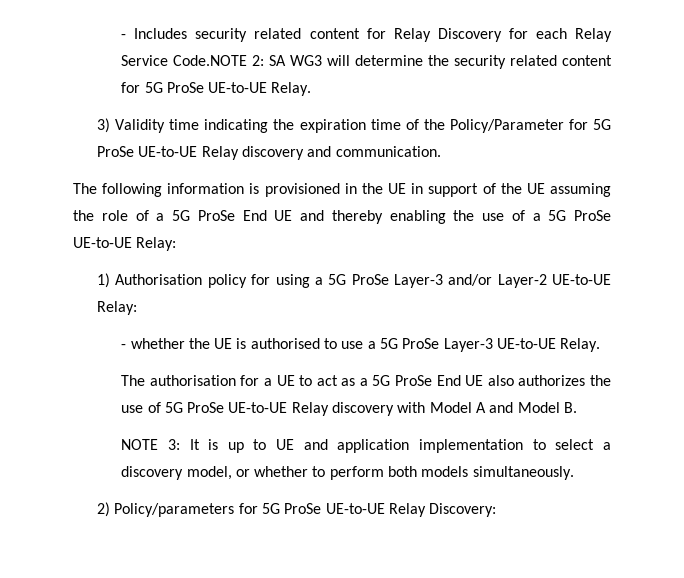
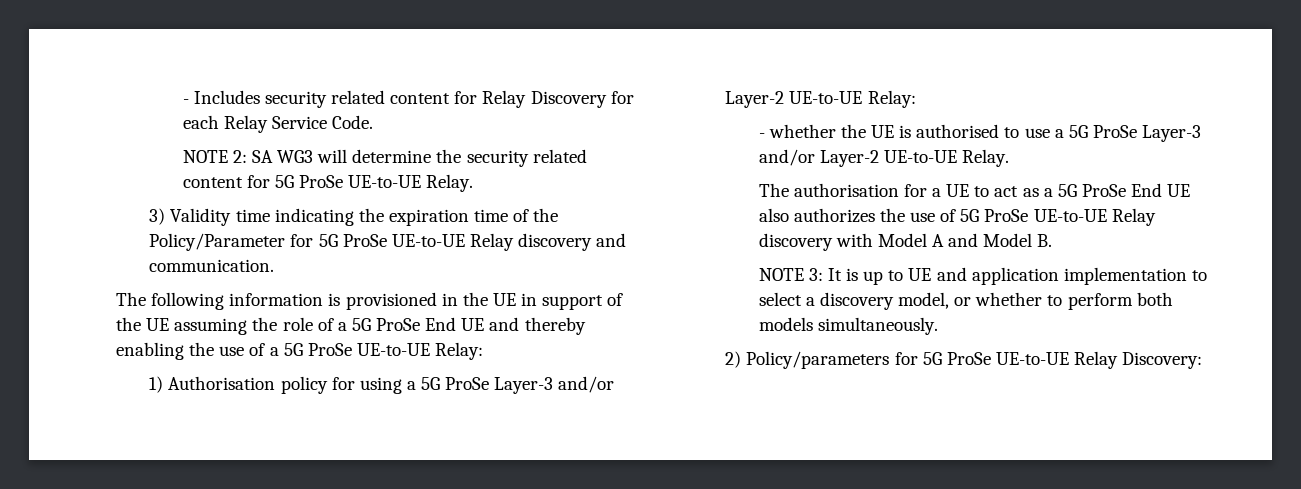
[173,55,248,66] Code.NOTE -> [332,115,374,129] [182,150,228,163] Code. // NOTE
(493, 345) none -> [758,149,879,167] and/or Layer-2

